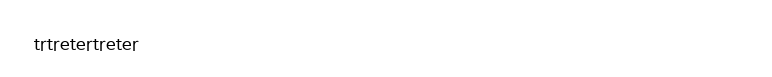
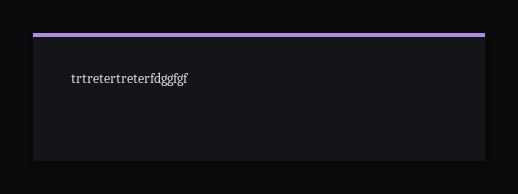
[34,39,139,51] trtretertreter -> [71,72,189,86] trtretertreterfdggfgf

